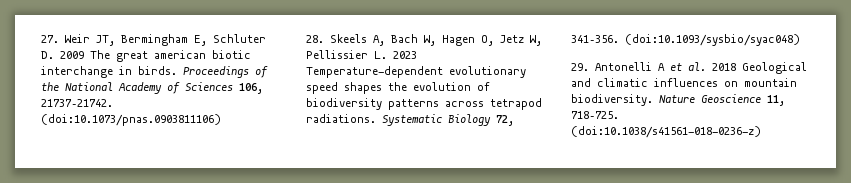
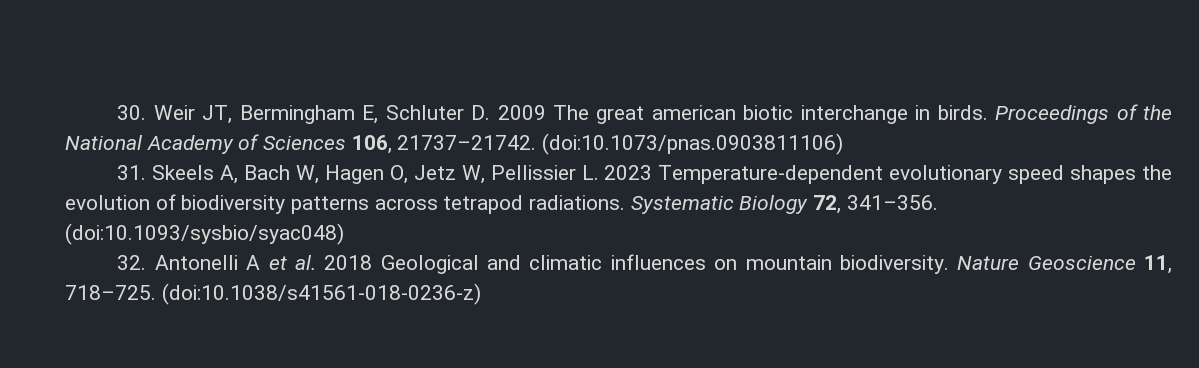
[41,35,59,43] 27. -> [117,105,147,120] 30.
[306,35,324,43] 28. -> [117,165,147,180] 31.
[571,63,589,71] 29. -> [117,255,147,270] 32.

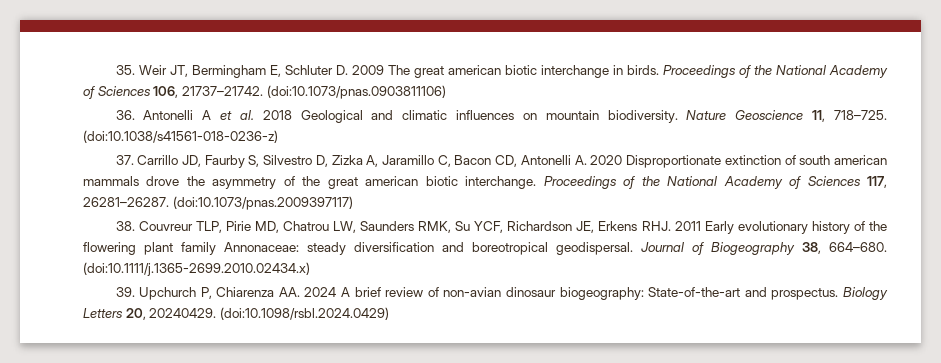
[117,105,147,120] 30. -> [115,65,135,75] 35.
[117,165,1172,184] [65,194,938,214] [65,223,344,245] [117,255,147,270] 31. Skeels A, Bach W, Hagen O, Jetz W, Pellissier L. 2023 Temperature-dependent evolutionary speed shapes the evolution of biodiversity patterns across tetrapod radiations. Systematic Biology 72, 341–356. (doi:10.1093/sysbio/syac048) // 32. -> [115,110,135,120] 36.
(481, 294) none -> [115,155,888,168] [83,176,888,189] [83,196,353,210] [115,221,888,234] [83,242,887,255] [83,262,310,276] [115,287,888,300] [83,307,389,320] // 37. Carrillo JD, Faurby S, Silvestro D, Zizka A, Jaramillo C, Bacon CD, Antonelli A. 2020 Disproportionate extinction of south american mammals drove the asymmetry of the great american biotic interchange. Proceedings of the National Academy of Sciences 117, 26281–26287. (doi:10.1073/pnas.2009397117) // 38. Couvreur TLP, Pirie MD, Chatrou LW, Saunders RMK, Su YCF, Richardson JE, Erkens RHJ. 2011 Early evolutionary history of the flowering plant family Annonaceae: steady diversification and boreotropical geodispersal. Journal of Biogeography 38, 664–680. (doi:10.1111/j.1365-2699.2010.02434.x) // 39. Upchurch P, Chiarenza AA. 2024 A brief review of non-avian dinosaur biogeography: State-of-the-art and prospectus. Biology Letters 20, 20240429. (doi:10.1098/rsbl.2024.0429)

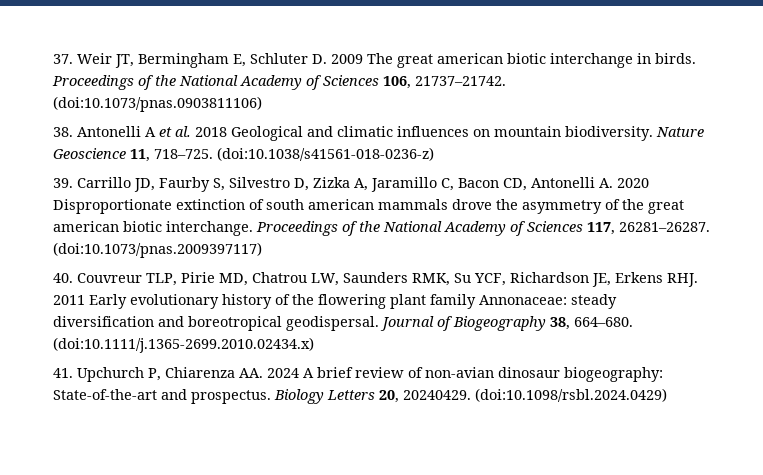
[115,65,135,75] 35. -> [53,54,73,64] 37.
[115,110,135,120] 36. -> [53,127,73,137] 38.
[115,155,134,165] 37. -> [53,178,73,188] 39.
[115,221,135,231] 38. -> [53,273,73,283] 40.
[115,287,135,297] 39. -> [53,368,73,378] 41.

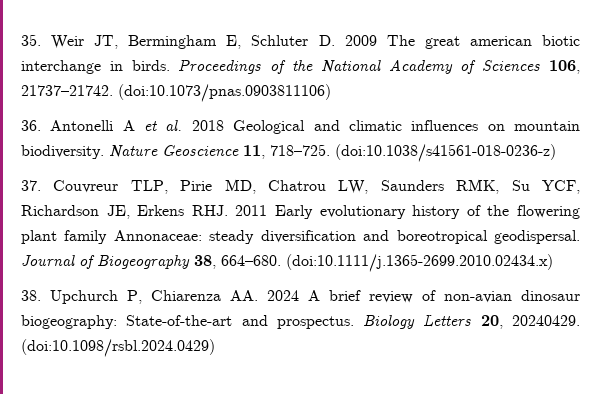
[53,54,73,64] 37. -> [21,34,41,46] 35.
[53,127,73,137] 38. -> [21,120,41,131] 36.
[53,177,649,192] [53,199,684,214] [53,221,710,236] [53,242,262,258] [53,273,73,283] 39. Carrillo JD, Faurby S, Silvestro D, Zizka A, Jaramillo C, Bacon CD, Antonelli A. 2020 Disproportionate extinction of south american mammals drove the asymmetry of the great american biotic interchange. Proceedings of the National Academy of Sciences 117, 26281–26287. (doi:10.1073/pnas.2009397117) // 40. -> [21,180,41,191] 37.
[53,368,73,378] 41. -> [21,290,41,301] 38.

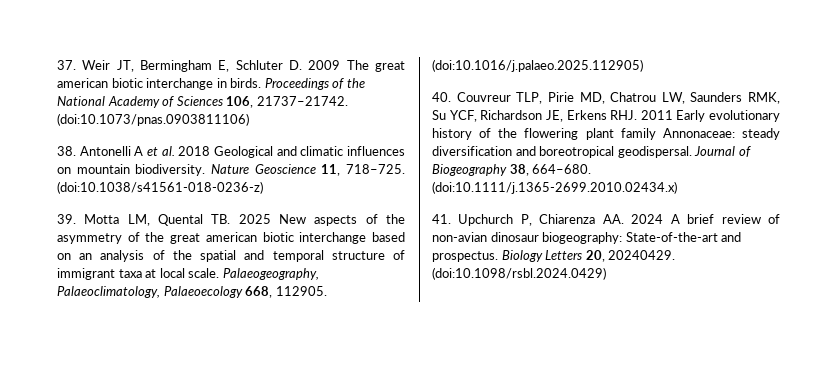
[21,34,41,46] 35. -> [57,60,76,70] 37.
[21,120,41,131] 36. -> [57,146,76,156] 38.
[21,180,41,191] 37. -> [57,214,405,226] [57,232,406,244] [57,250,406,262] [57,268,319,280] [57,286,327,298] [432,59,643,72] [432,92,451,102] 39. Motta LM, Quental TB. 2025 New aspects of the asymmetry of the great american biotic interchange based on an analysis of the spatial and temporal structure of immigrant taxa at local scale. Palaeogeography, Palaeoclimatology, Palaeoecology 668, 112905. (doi:10.1016/j.palaeo.2025.112905) // 40.
[21,290,41,301] 38. -> [432,214,451,224] 41.

